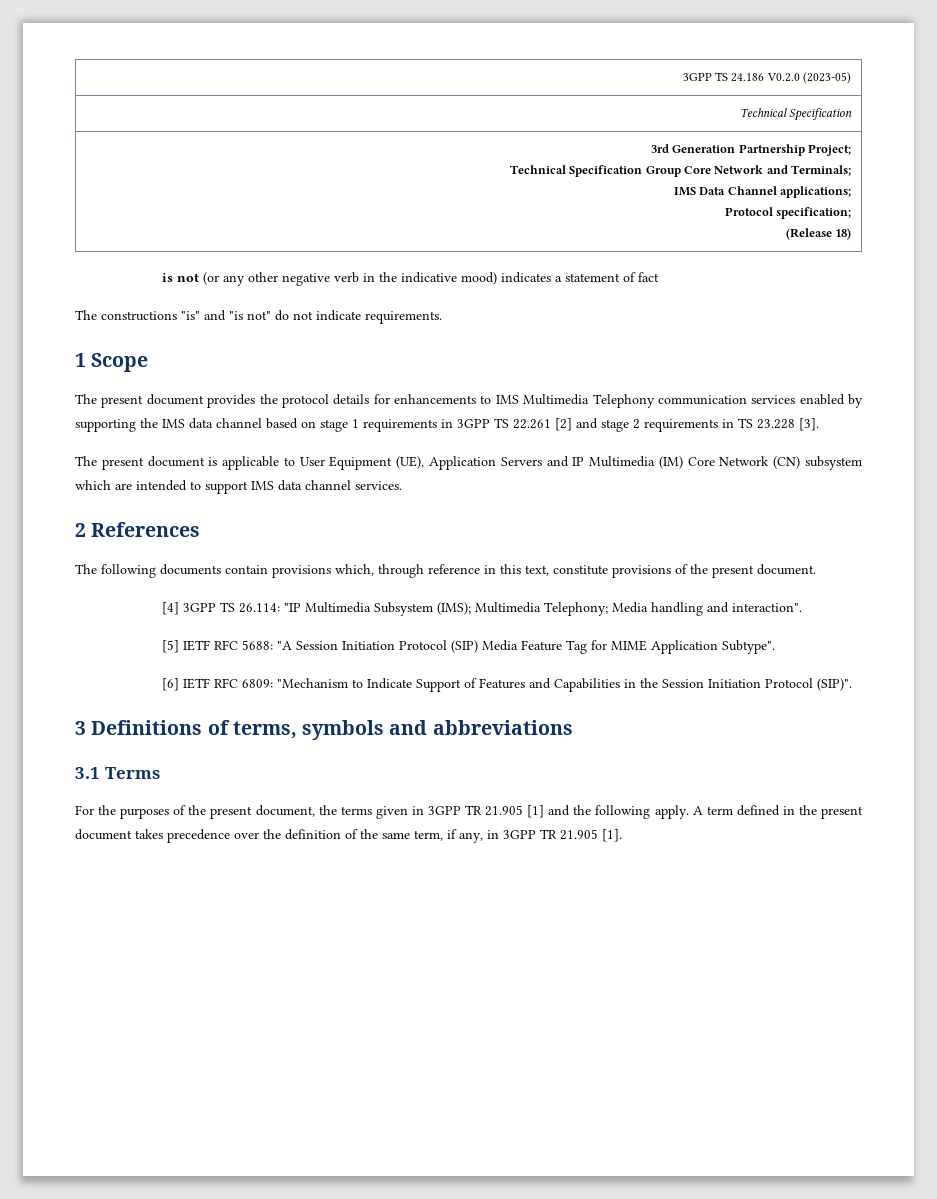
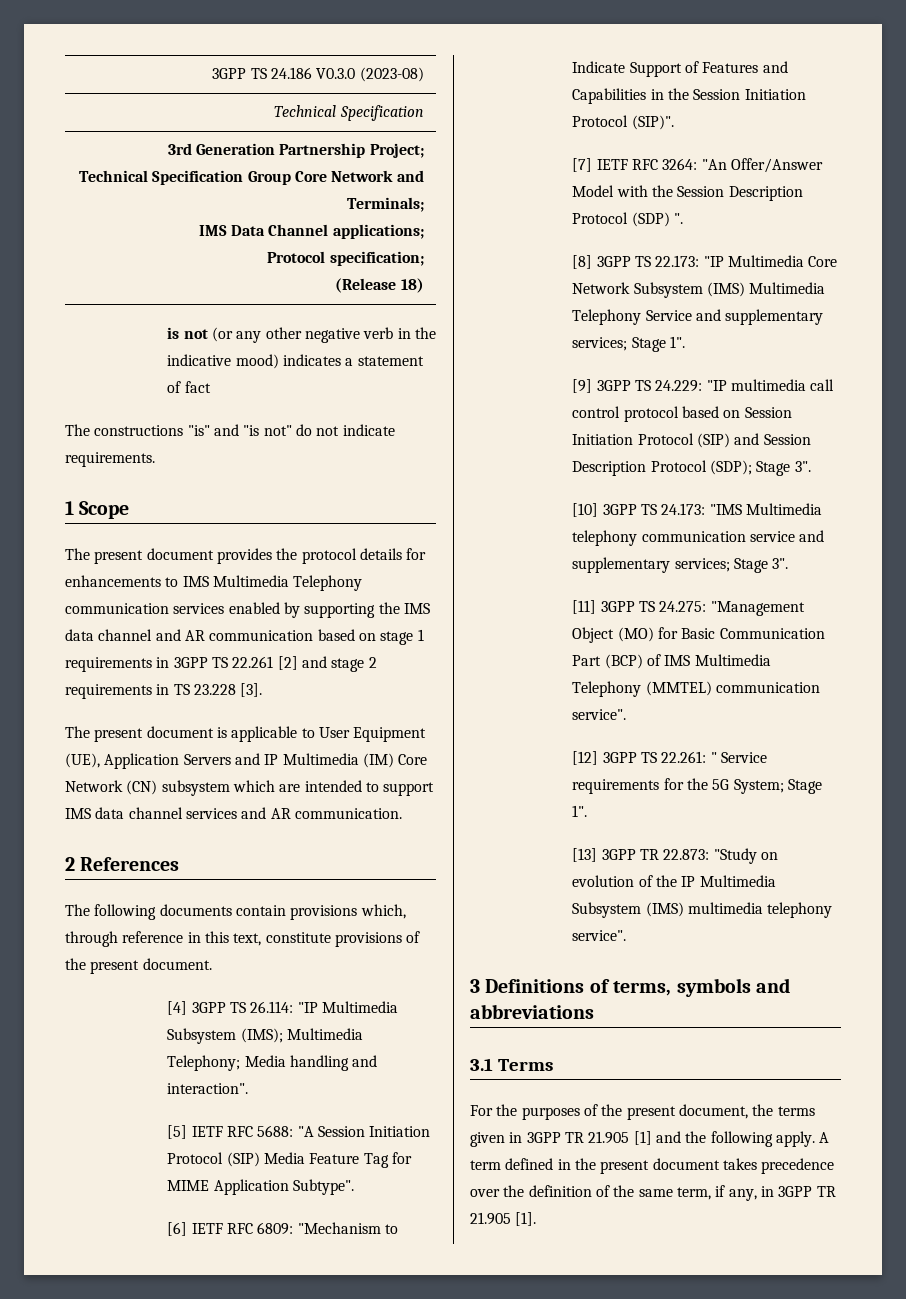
[766,72,852,84] V0.2.0 (2023-05) -> [316,67,424,82] V0.3.0 (2023-08)
(262, 423) none -> [155,629,314,641] and AR communication
[355,481,402,490] services. -> [185,807,402,819] services and AR communication.
(853, 684) none -> [572,158,823,173] [572,185,803,201] [572,212,684,227] [572,255,838,269] [572,282,826,298] [572,309,824,325] [572,336,686,352] [572,379,835,393] [572,406,792,422] [572,433,811,448] [572,460,811,476] [572,503,822,517] [572,530,825,546] [572,557,789,573] [572,600,805,616] [572,627,825,643] [572,654,771,669] [572,681,821,697] [572,709,627,720] [572,751,767,765] [572,778,822,794] [572,805,588,817] [572,848,778,864] [572,875,776,887] [572,902,833,918] [572,930,627,941] // [7] IETF RFC 3264: "An Offer/Answer Model with the Session Description Protocol (SDP) ". // [8] 3GPP TS 22.173: "IP Multimedia Core Network Subsystem (IMS) Multimedia Telephony Service and supplementary services; Stage 1". // [9] 3GPP TS 24.229: "IP multimedia call control protocol based on Session Initiation Protocol (SIP) and Session Description Protocol (SDP); Stage 3". // [10] 3GPP TS 24.173: "IMS Multimedia telephony communication service and supplementary services; Stage 3". // [11] 3GPP TS 24.275: "Management Object (MO) for Basic Communication Part (BCP) of IMS Multimedia Telephony (MMTEL) communication service". // [12] 3GPP TS 22.261: " Service requirements for the 5G System; Stage 1". // [13] 3GPP TR 22.873: "Study on evolution of the IP Multimedia Subsystem (IMS) multimedia telephony service".

